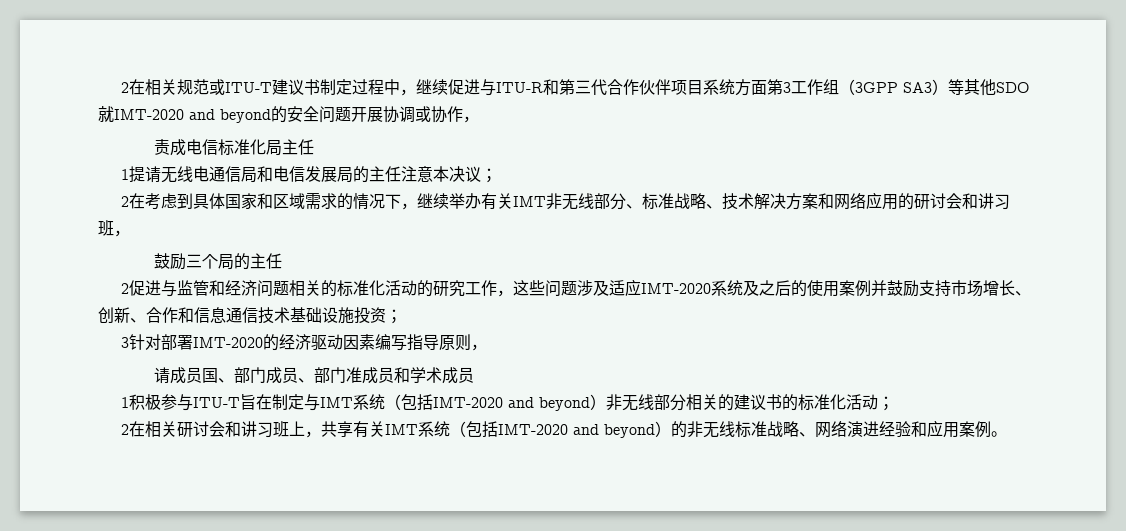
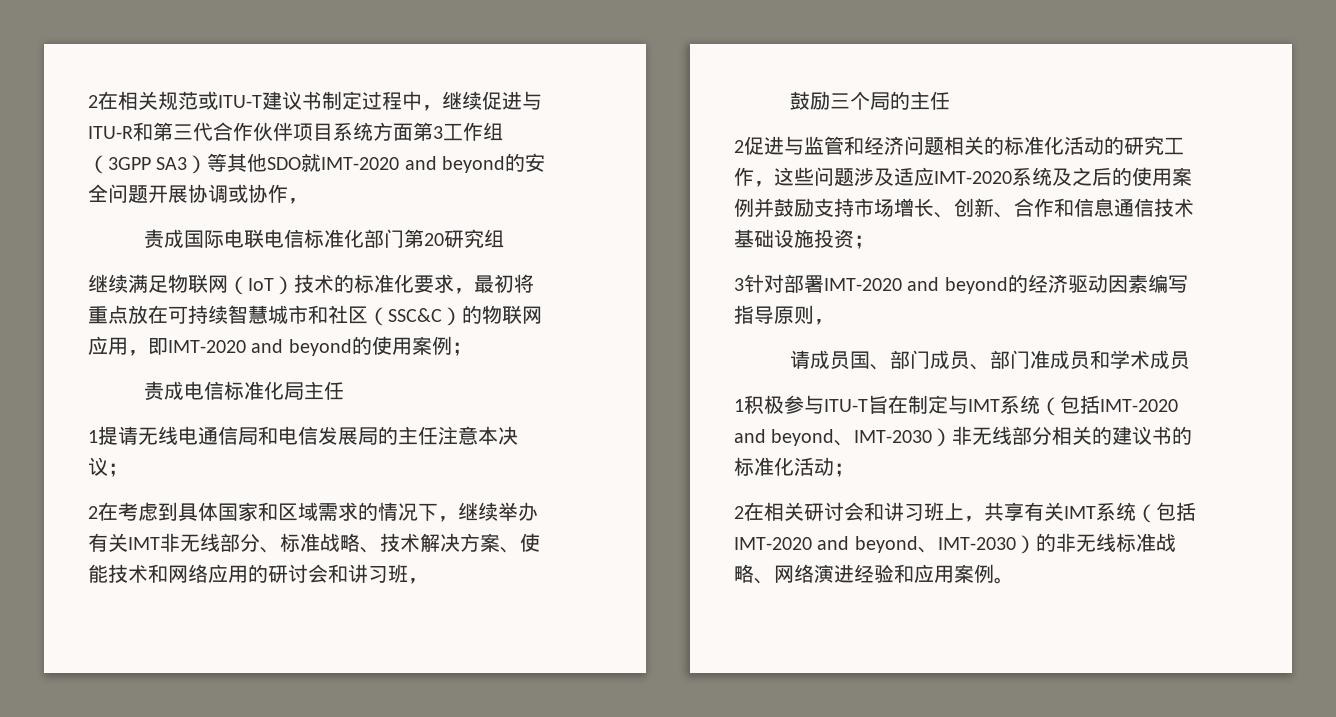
(479, 119) none -> [143,229,504,249] [88,274,534,295] [88,305,542,326] [88,336,472,356] // 责成国际电联电信标准化部门第20研究组 // 继续满足物联网（IoT）技术的标准化要求，最初将重点放在可持续智慧城市和社区（SSC&C）的物联网应用，即IMT-2020 and beyond的使用案例；
(818, 201) none -> [500,533,540,553] [88,564,148,583] 、使能技术
(263, 342) none -> [907,277,1008,294] and beyond
(590, 404) none -> [834,430,933,446] 、IMT-2030
(655, 431) none -> [917,537,1016,553] 、IMT-2030

